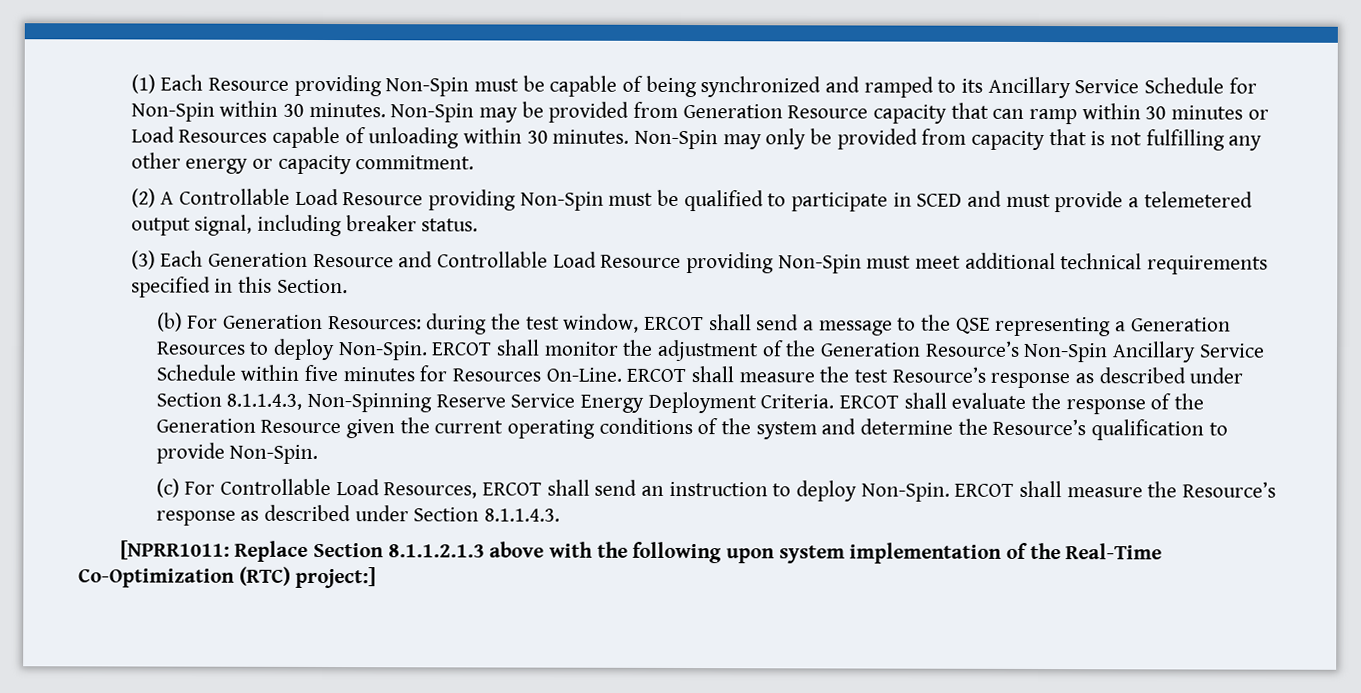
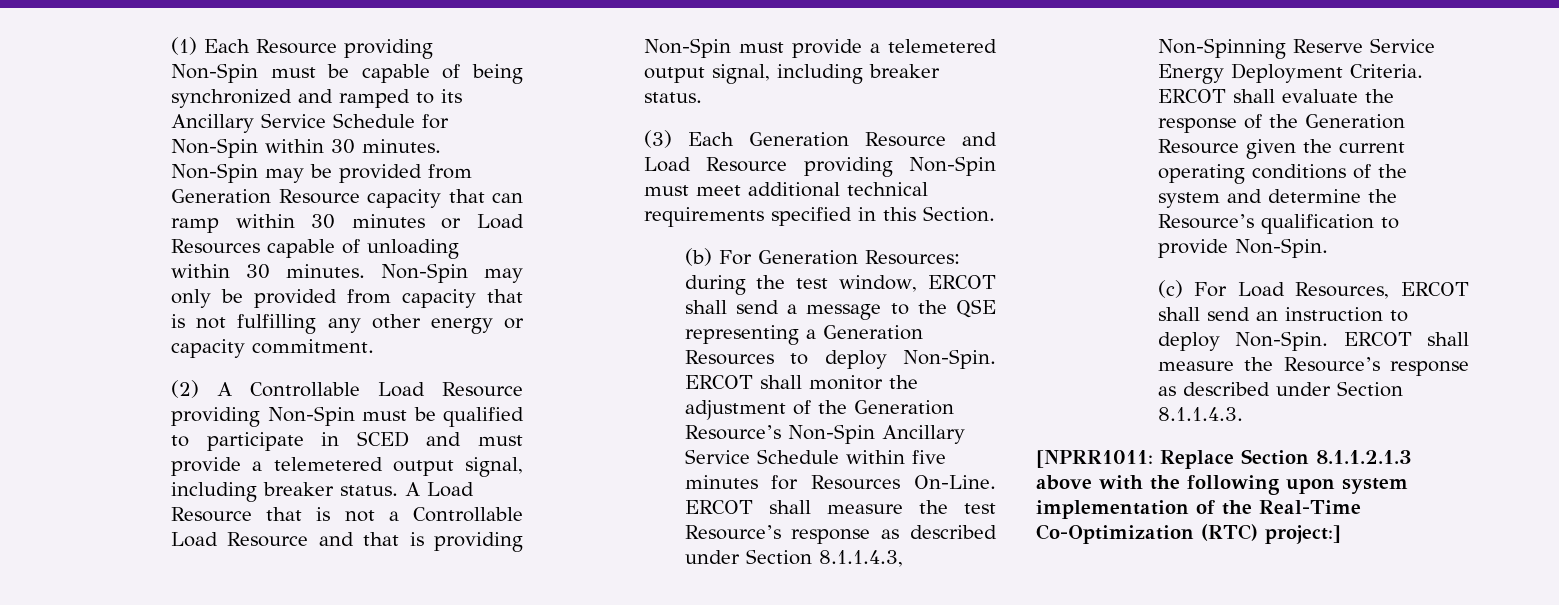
(479, 225) none -> [404,482,474,497] [170,507,523,522] [170,532,523,552] [643,38,997,58] [643,64,940,84] [643,92,702,103] A Load Resource that is not a Controllable Load Resource and that is providing Non-Spin must provide a telemetered output signal, including breaker status.
[437,251,549,268] Controllable -> (997, 139) none
[219,478,331,496] Controllable -> (1228, 289) none

